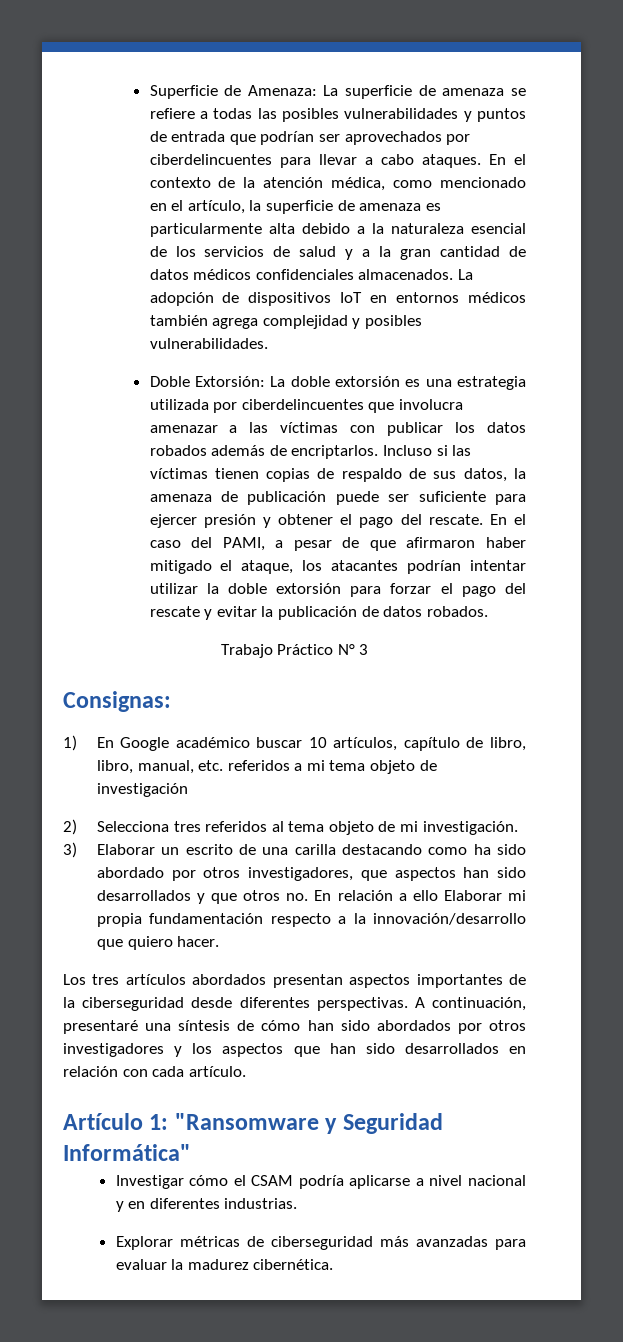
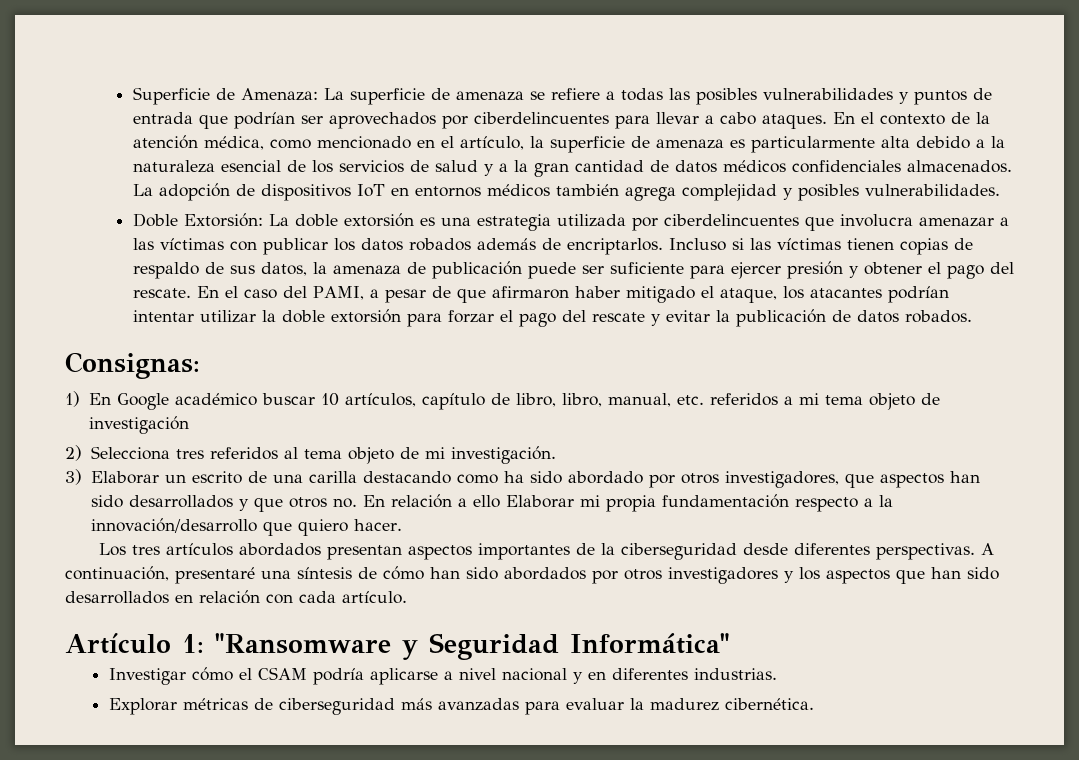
[220,644,369,658] // Trabajo Práctico N° 3 -> (972, 316) none

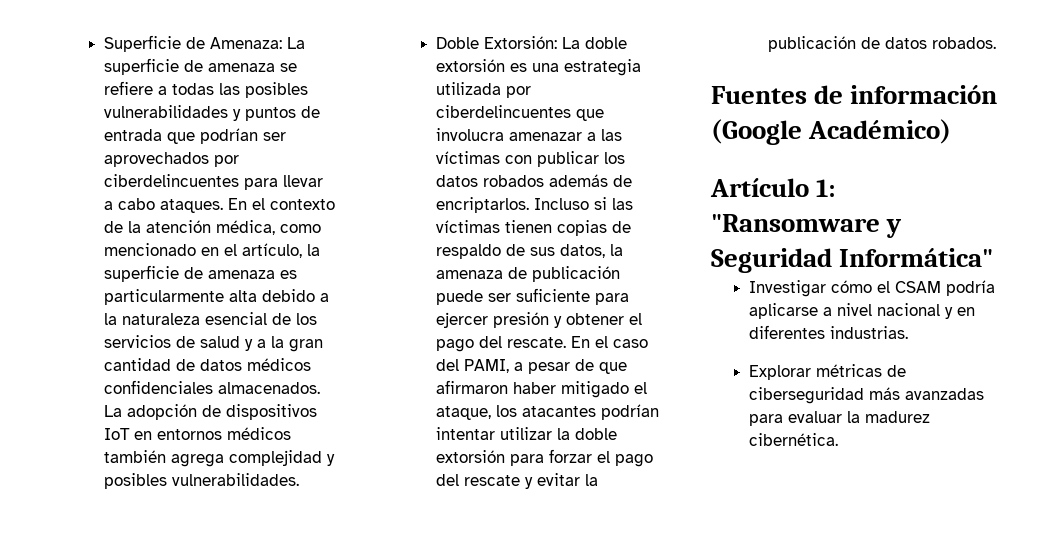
[65,352,200,379] [65,391,941,410] [89,416,190,434] [65,445,556,464] [65,469,980,488] [90,494,893,512] [90,518,402,536] [98,543,994,560] [65,566,999,584] [65,590,407,604] Consignas: // 1) En Google académico buscar 10 artículos, capítulo de libro, libro, manual, etc. referidos a mi tema objeto de investigación // 2) Selecciona tres referidos al tema objeto de mi investigación. // 3) Elaborar un escrito de una carilla destacando como ha sido abordado por otros investigadores, que aspectos han sido desarrollados y que otros no. En relación a ello Elaborar mi propia fundamentación respecto a la innovación/desarrollo que quiero hacer. // Los tres artículos abordados presentan aspectos importantes de la ciberseguridad desde diferentes perspectivas. A continuación, presentaré una síntesis de cómo han sido abordados por otros investigadores y los aspectos que han sido desarrollados en relación con cada artículo. -> [711,85,998,104] [711,119,952,145] Fuentes de información (Google Académico)

